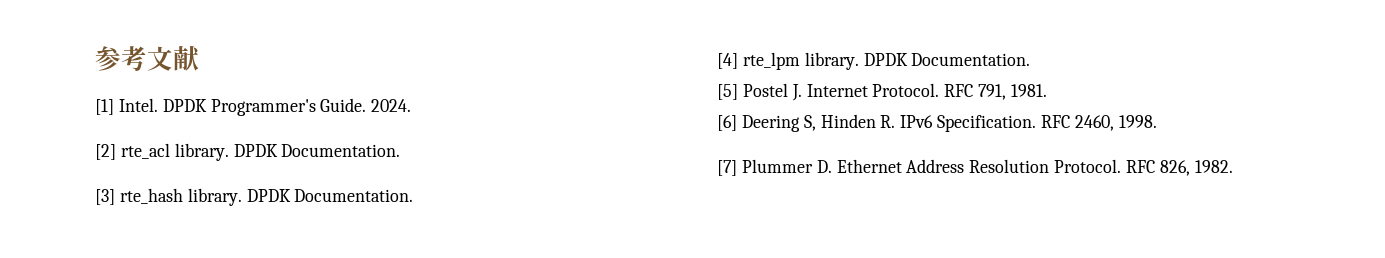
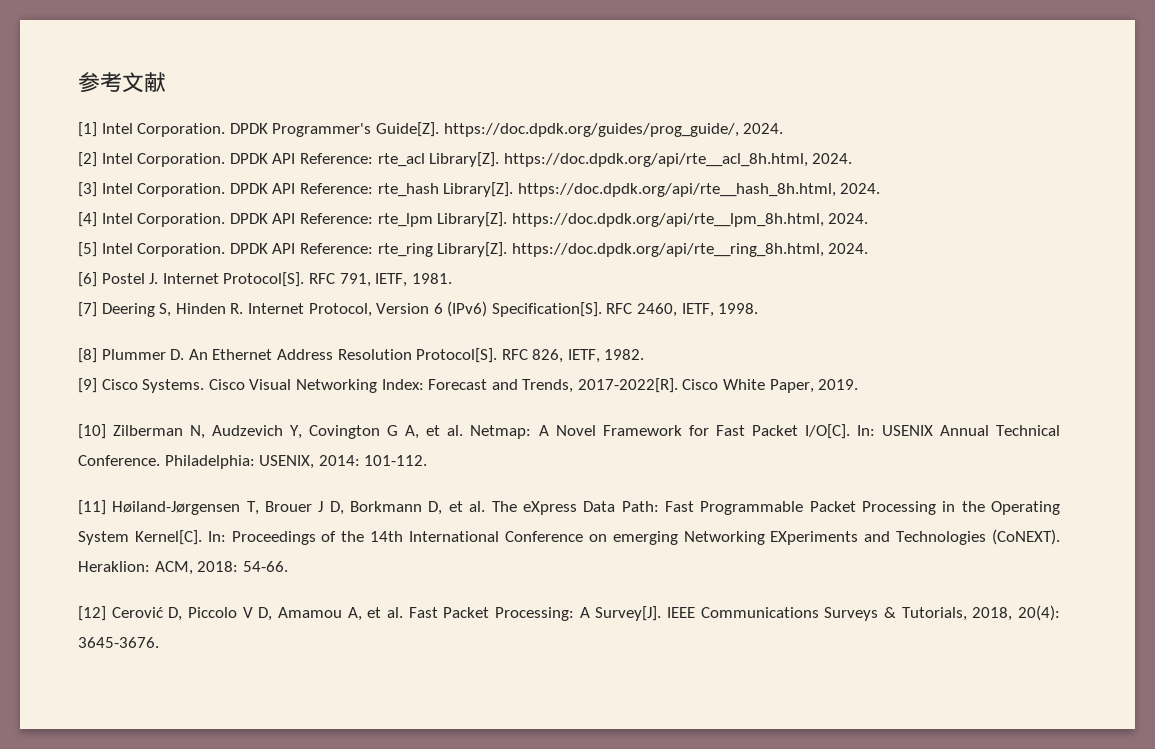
[118,98,412,116] [95,143,401,161] [95,188,414,206] [717,52,1031,70] [717,84,738,100] Intel. DPDK Programmer's Guide. 2024. // [2] rte_acl library. DPDK Documentation. // [3] rte_hash library. DPDK Documentation. // [4] rte_lpm library. DPDK Documentation. // [5] -> [101,122,784,137] [78,152,853,167] [78,182,881,197] [78,212,869,227] [78,242,869,257] [78,272,97,287] Intel Corporation. DPDK Programmer's Guide[Z]. https://doc.dpdk.org/guides/prog_guide/, 2024. // [2] Intel Corporation. DPDK API Reference: rte_acl Library[Z]. https://doc.dpdk.org/api/rte__acl_8h.html, 2024. // [3] Intel Corporation. DPDK API Reference: rte_hash Library[Z]. https://doc.dpdk.org/api/rte__hash_8h.html, 2024. // [4] Intel Corporation. DPDK API Reference: rte_lpm Library[Z]. https://doc.dpdk.org/api/rte__lpm_8h.html, 2024. // [5] Intel Corporation. DPDK API Reference: rte_ring Library[Z]. https://doc.dpdk.org/api/rte__ring_8h.html, 2024. // [6]
[872,83,940,97] Protocol. -> [223,272,305,287] Protocol[S].
(1007, 92) none -> [375,273,408,287] IETF,
[717,115,737,131] [6] -> [78,302,97,317] [7]
[900,115,1037,132] IPv6 Specification. -> [247,301,602,317] Internet Protocol, Version 6 (IPv6) Specification[S].
(1114, 123) none -> [681,303,714,317] IETF,
[717,160,737,176] [7] -> [78,348,97,363] [8]
(832, 166) none -> [188,349,208,360] An
[1054,159,1122,173] Protocol. -> [416,348,498,363] Protocol[S].
(1190, 168) none -> [567,349,600,363] IETF,
(1233, 166) none -> [78,378,859,393] [78,424,1060,439] [78,455,428,469] [78,500,1061,515] [78,529,1060,545] [78,561,288,575] [78,605,1060,621] [78,637,159,648] // [9] Cisco Systems. Cisco Visual Networking Index: Forecast and Trends, 2017-2022[R]. Cisco White Paper, 2019. // [10] Zilberman N, Audzevich Y, Covington G A, et al. Netmap: A Novel Framework for Fast Packet I/O[C]. In: USENIX Annual Technical Conference. Philadelphia: USENIX, 2014: 101-112. // [11] Høiland-Jørgensen T, Brouer J D, Borkmann D, et al. The eXpress Data Path: Fast Programmable Packet Processing in the Operating System Kernel[C]. In: Proceedings of the 14th International Conference on emerging Networking EXperiments and Technologies (CoNEXT). Heraklion: ACM, 2018: 54-66. // [12] Cerović D, Piccolo V D, Amamou A, et al. Fast Packet Processing: A Survey[J]. IEEE Communications Surveys & Tutorials, 2018, 20(4): 3645-3676.

